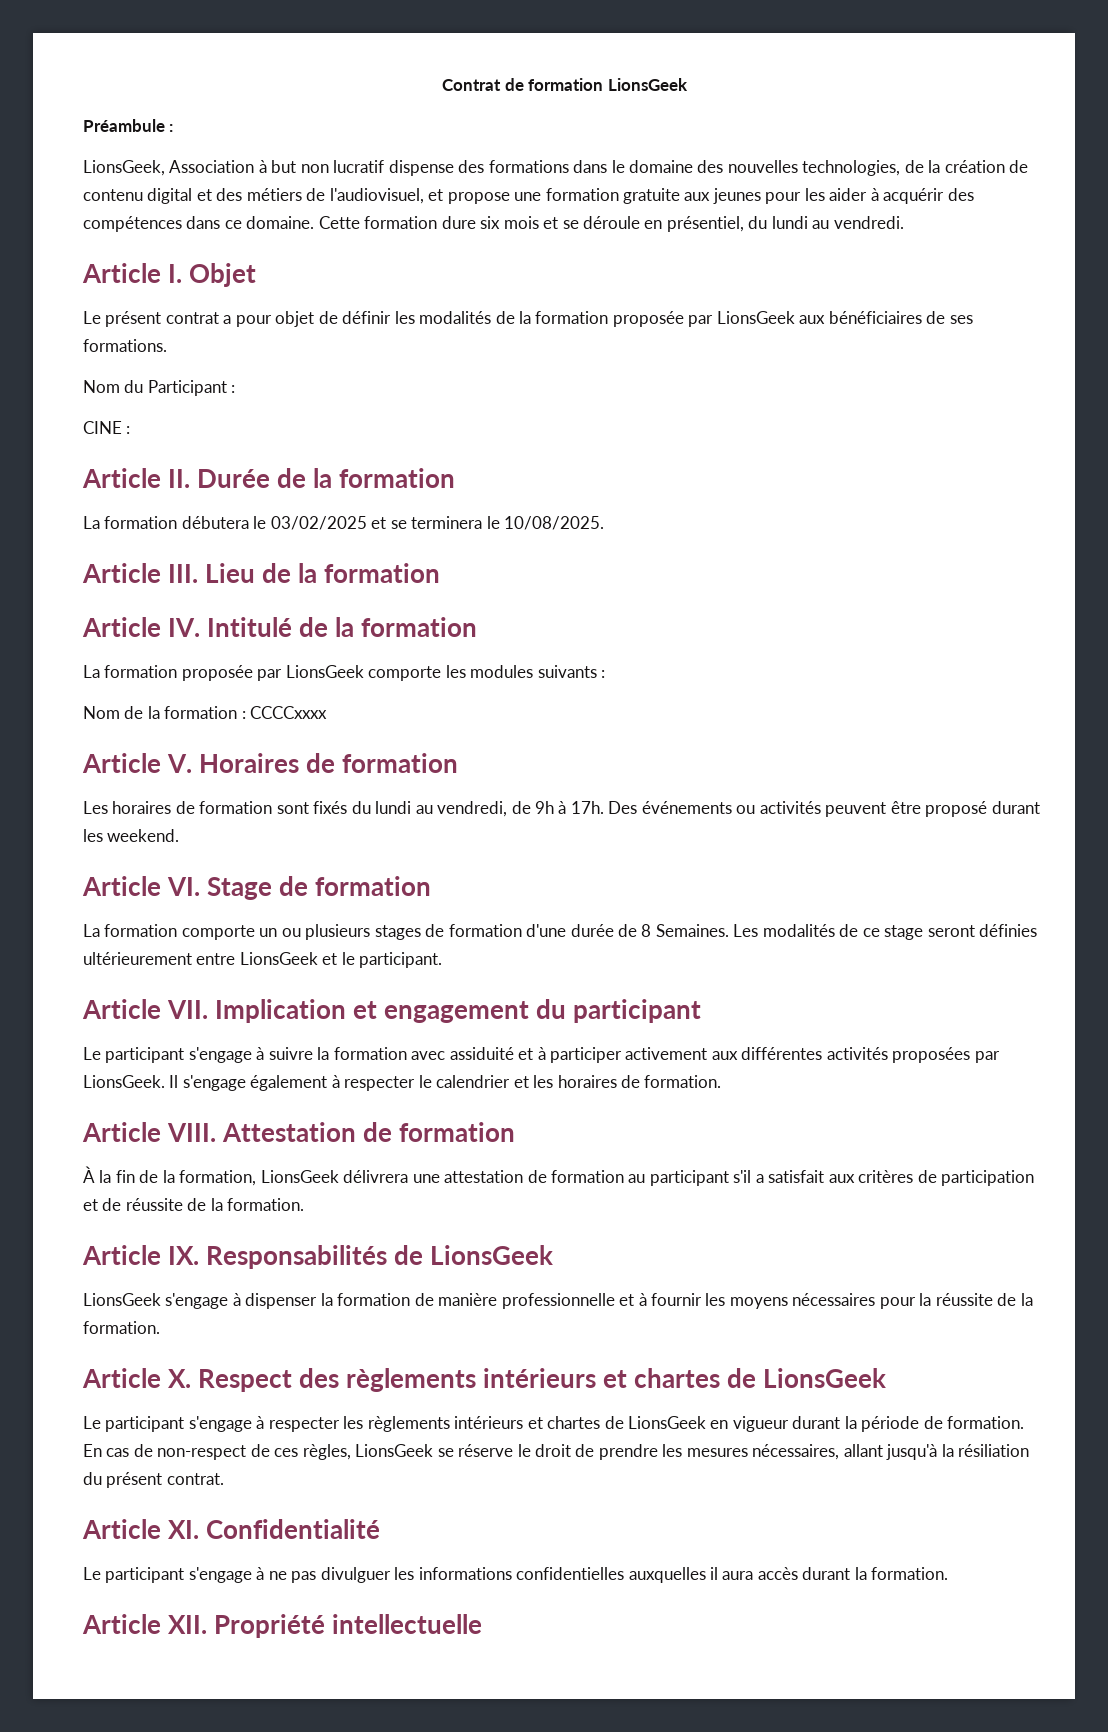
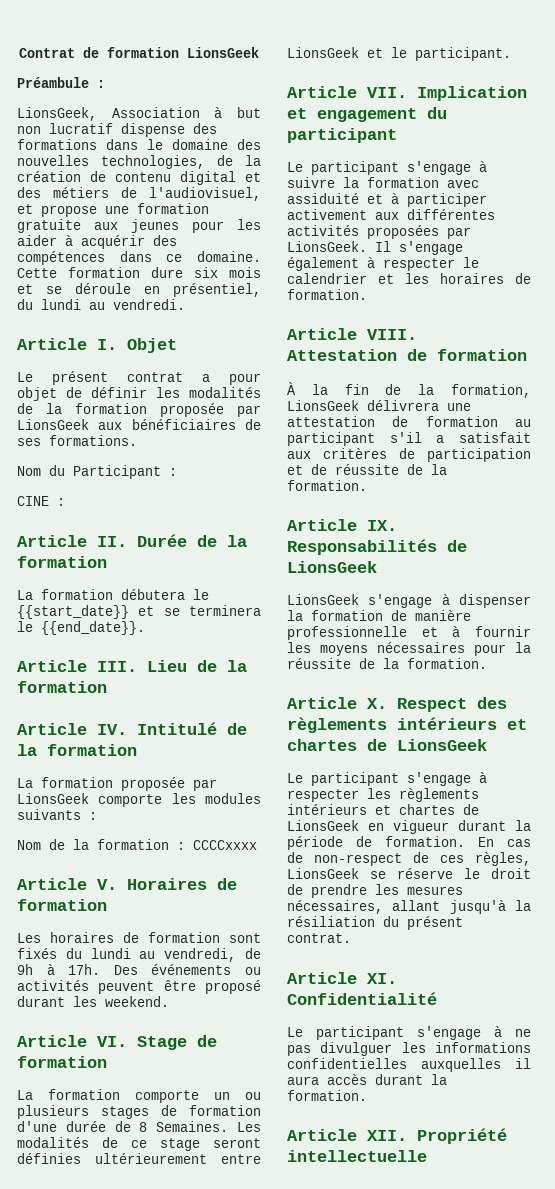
[270,516,367,530] 03/02/2025 -> [17,605,129,619] {{start_date}}
[504,516,605,530] 10/08/2025. -> [41,621,145,635] {{end_date}}.

